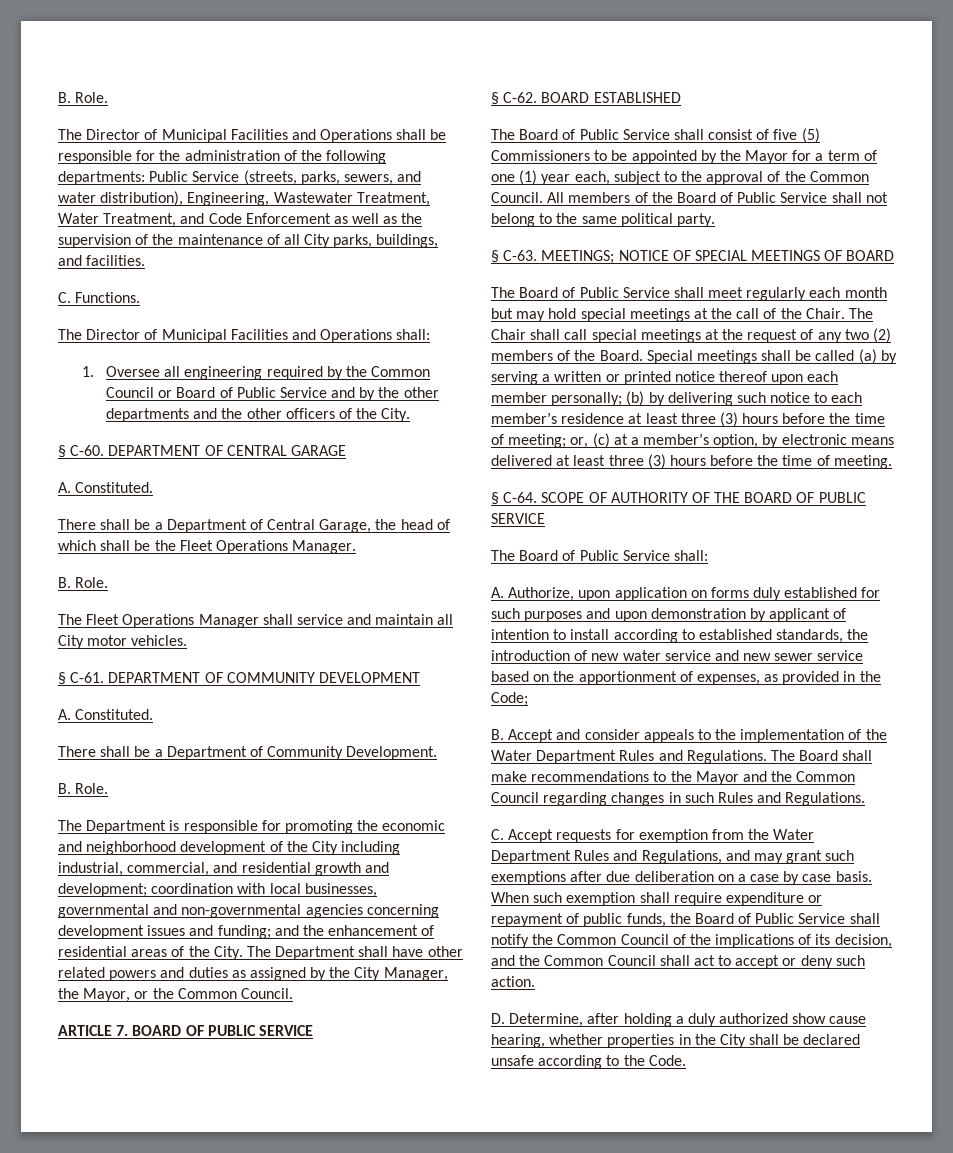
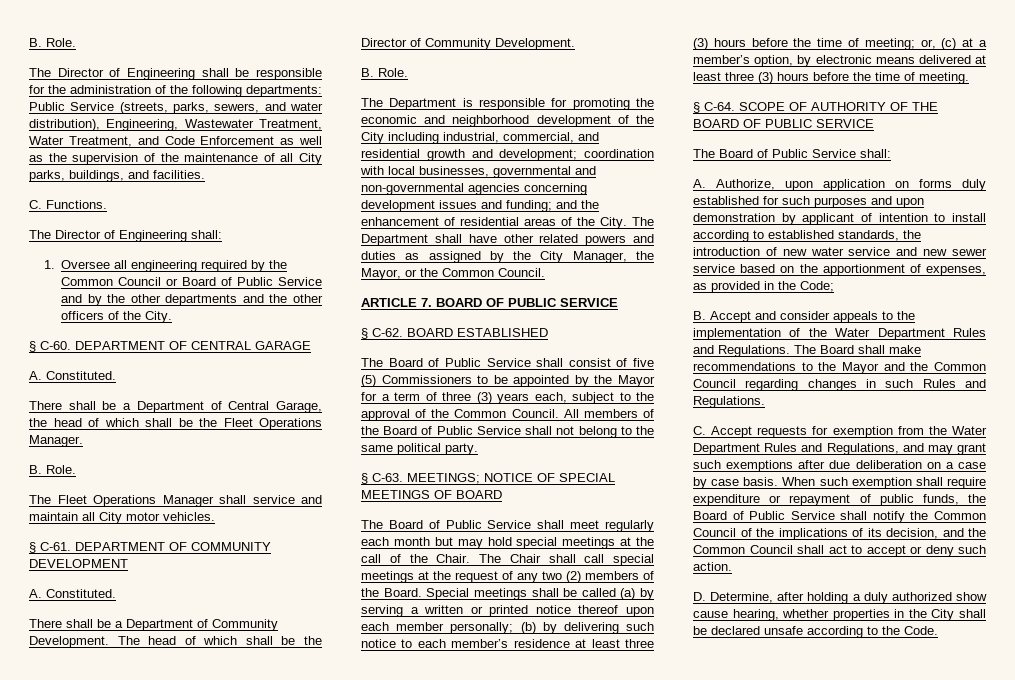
[161,129,393,143] Municipal Facilities and Operations -> [127,68,195,80] Engineering
[161,329,393,343] Municipal Facilities and Operations -> [119,230,187,242] Engineering
(438, 753) none -> [117,636,322,645] [361,38,575,50] The head of which shall be the Director of Community Development.
[491,170,571,185] one (1) year -> [442,392,529,404] three (3) years

